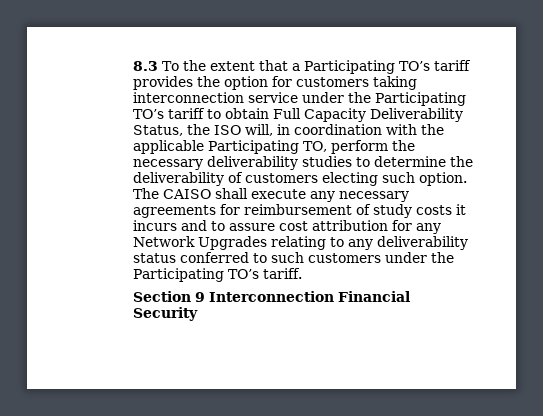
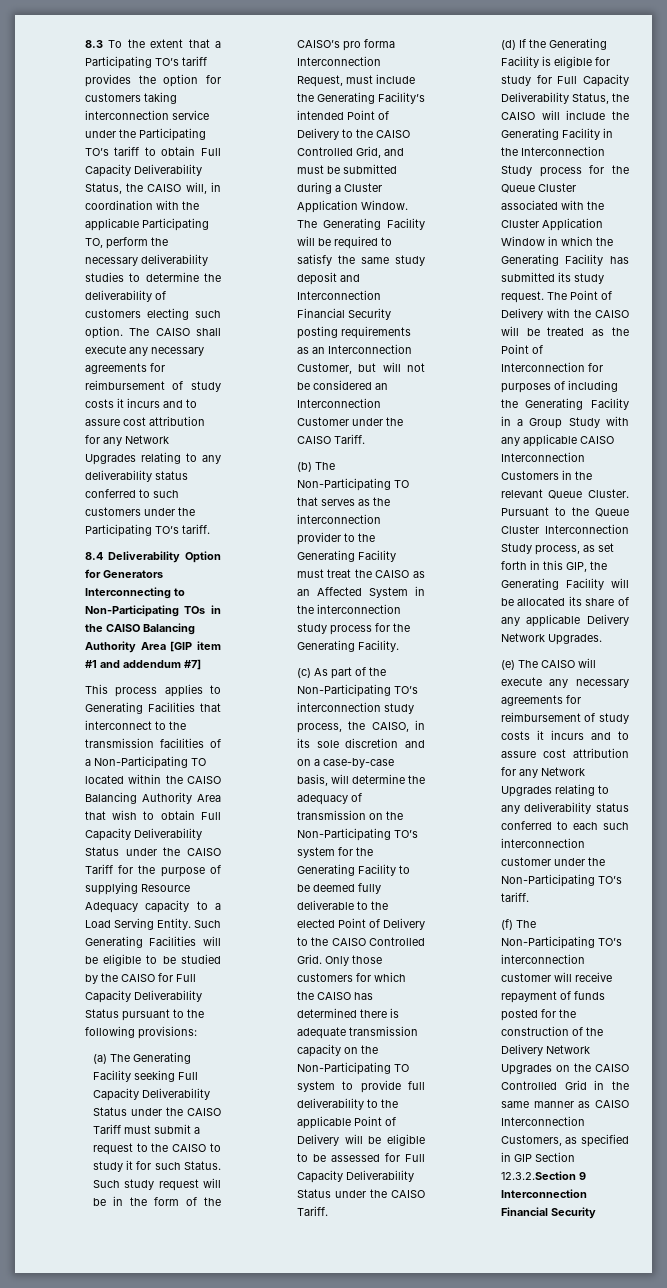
[213,125,241,135] ISO -> [147,184,182,192] CAISO
[132,291,191,302] Section -> [84,551,221,563] [84,569,163,578] [84,587,185,599] [84,605,221,617] [84,623,195,635] [84,641,221,653] [84,659,201,670] [84,684,221,697] [84,702,221,714] [84,720,186,730] [84,738,221,748] [84,756,206,769] [84,774,221,784] [84,792,221,804] [84,810,221,820] [84,828,202,841] [84,847,221,856] [84,864,221,877] [84,882,190,895] [84,900,221,913] [84,918,221,930] [84,936,221,948] [84,954,221,966] [84,973,196,984] [84,990,202,1003] [84,1009,204,1021] [84,1026,197,1039] [92,1052,191,1064] [92,1070,198,1082] [92,1088,210,1101] [92,1107,221,1116] [92,1124,200,1134] [92,1143,222,1155] [92,1160,222,1172] [92,1178,221,1191] [92,1196,221,1206] [296,39,395,51] [296,56,381,66] [296,74,415,87] [296,92,425,104] [296,110,389,120] [296,128,410,140] [296,146,404,158] [296,164,397,174] [296,182,382,194] [296,200,408,213] [296,218,425,230] [296,236,392,249] [296,254,425,266] [296,272,360,285] [296,290,381,300] [296,308,391,320] [296,326,411,339] [296,344,412,354] [296,362,425,374] [296,380,388,390] [296,398,381,408] [296,417,403,426] [296,434,365,444] [296,462,335,472] [296,478,409,491] [296,497,390,506] [296,514,381,524] [296,532,375,545] [296,550,396,562] [296,569,425,578] [296,586,425,598] [296,604,401,614] [296,623,410,635] [296,640,399,652] [296,667,386,679] [296,684,418,697] [296,702,414,714] [296,720,425,733] [296,738,425,748] [296,758,394,768] [296,774,425,786] [296,793,362,805] [296,810,403,820] [296,828,418,841] [296,847,373,858] [296,864,410,876] [296,883,381,894] [296,900,388,910] [296,918,425,930] [296,937,425,946] [296,954,382,966] [296,972,406,982] [296,991,373,1000] [296,1008,399,1018] [296,1026,418,1039] [296,1044,378,1057] [296,1062,409,1075] [296,1080,425,1093] [296,1098,398,1110] [296,1116,396,1129] [296,1134,425,1146] [296,1153,425,1162] [296,1170,414,1183] [296,1189,425,1198] [296,1206,328,1216] [500,38,607,50] [500,56,610,68] [500,74,629,87] [500,92,629,104] [500,110,629,120] [500,128,613,140] [500,146,605,156] [500,165,629,177] [500,183,576,193] [500,200,604,210] [500,218,603,231] [500,236,613,246] [500,254,629,266] [500,272,604,284] [500,290,612,303] [500,308,629,320] [500,326,629,336] [500,344,543,354] [500,362,603,372] [500,380,618,393] [500,398,629,410] [500,416,629,429] [500,434,614,447] [500,452,585,462] [500,470,592,480] [500,489,629,499] [500,507,629,517] [500,524,629,534] [500,543,614,555] [500,560,607,572] [500,578,629,590] [500,596,629,606] [500,614,629,627] [500,633,602,645] [500,658,596,670] [500,677,629,688] [500,695,581,706] [500,712,629,724] [500,730,629,740] [500,748,629,758] [500,767,585,778] [500,784,609,797] [500,802,629,814] [500,821,629,830] [500,838,585,848] [500,857,605,866] [500,874,622,887] [500,892,529,902] [500,919,536,930] [500,936,622,949] [500,954,585,964] [500,972,612,982] [500,991,605,1003] [500,1009,576,1021] [500,1026,603,1036] [500,1044,590,1056] [500,1063,629,1075] [500,1080,629,1090] [500,1100,629,1108] [500,1116,585,1126] [500,1134,629,1147] [500,1152,575,1162] [500,1171,576,1180] 8.4 Deliverability Option for Generators Interconnecting to Non-Participating TOs in the CAISO Balancing Authority Area [GIP item #1 and addendum #7] // This process applies to Generating Facilities that interconnect to the transmission facilities of a Non-Participating TO located within the CAISO Balancing Authority Area that wish to obtain Full Capacity Deliverability Status under the CAISO Tariff for the purpose of supplying Resource Adequacy capacity to a Load Serving Entity. Such Generating Facilities will be eligible to be studied by the CAISO for Full Capacity Deliverability Status pursuant to the following provisions: // (a) The Generating Facility seeking Full Capacity Deliverability Status under the CAISO Tariff must submit a request to the CAISO to study it for such Status. Such study request will be in the form of the CAISO’s pro forma Interconnection Request, must include the Generating Facility’s intended Point of Delivery to the CAISO Controlled Grid, and must be submitted during a Cluster Application Window. The Generating Facility will be required to satisfy the same study deposit and Interconnection Financial Security posting requirements as an Interconnection Customer, but will not be considered an Interconnection Customer under the CAISO Tariff. // (b) The Non-Participating TO that serves as the interconnection provider to the Generating Facility must treat the CAISO as an Affected System in the interconnection study process for the Generating Facility. // (c) As part of the Non-Participating TO’s interconnection study process, the CAISO, in its sole discretion and on a case-by-case basis, will determine the adequacy of transmission on the Non-Participating TO’s system for the Generating Facility to be deemed fully deliverable to the elected Point of Delivery to the CAISO Controlled Grid. Only those customers for which the CAISO has determined there is adequate transmission capacity on the Non-Participating TO system to provide full deliverability to the applicable Point of Delivery will be eligible to be assessed for Full Capacity Deliverability Status under the CAISO Tariff. // (d) If the Generating Facility is eligible for study for Full Capacity Deliverability Status, the CAISO will include the Generating Facility in the Interconnection Study process for the Queue Cluster associated with the Cluster Application Window in which the Generating Facility has submitted its study request. The Point of Delivery with the CAISO will be treated as the Point of Interconnection for purposes of including the Generating Facility in a Group Study with any applicable CAISO Interconnection Customers in the relevant Queue Cluster. Pursuant to the Queue Cluster Interconnection Study process, as set forth in this GIP, the Generating Facility will be allocated its share of any applicable Delivery Network Upgrades. // (e) The CAISO will execute any necessary agreements for reimbursement of study costs it incurs and to assure cost attribution for any Network Upgrades relating to any deliverability status conferred to each such interconnection customer under the Non-Participating TO’s tariff. // (f) The Non-Participating TO’s interconnection customer will receive repayment of funds posted for the construction of the Delivery Network Upgrades on the CAISO Controlled Grid in the same manner as CAISO Interconnection Customers, as specified in GIP Section 12.3.2.Section

